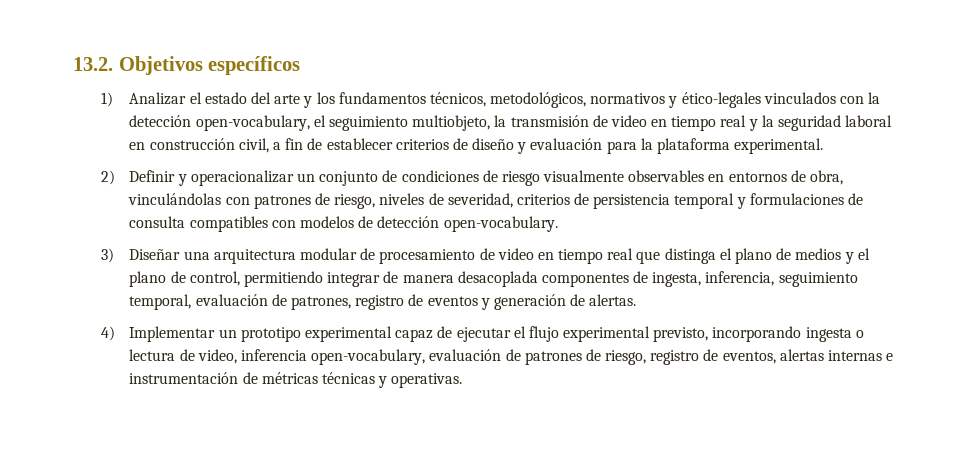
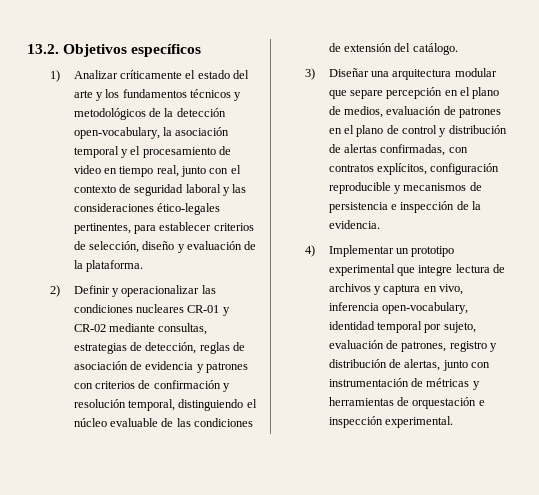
(187, 98) none -> [119,70,182,79] críticamente
[429,92,881,108] [129,115,893,131] [129,138,323,153] técnicos, metodológicos, normativos y ético-legales vinculados con la detección open-vocabulary, el seguimiento multiobjeto, la transmisión de video en tiempo real y la seguridad laboral en construcción civil, a fin de -> [190,89,242,101] [73,108,226,120] [73,127,230,139] [73,146,232,158] [73,165,241,177] [73,184,247,196] [73,203,220,215] [73,223,156,234] técnicos y metodológicos de la detección open-vocabulary, la asociación temporal y el procesamiento de video en tiempo real, junto con el contexto de seguridad laboral y las consideraciones ético-legales pertinentes, para
(468, 144) none -> [88,241,139,253] selección,
[606,138,824,154] para la plataforma experimental. -> [244,241,257,250] [73,260,143,272] de la plataforma.
[297,170,844,186] [128,193,864,209] [129,216,558,232] un conjunto de condiciones de riesgo visualmente observables en entornos de obra, vinculándolas con patrones de riesgo, niveles de severidad, criterios de persistencia temporal y formulaciones de consulta compatibles con modelos de detección open-vocabulary. -> [201,285,216,294] [73,304,230,316] [73,323,208,335] [73,342,246,354] [73,361,249,373] [73,380,231,392] [73,399,257,411] [73,418,254,427] [328,43,458,55] las condiciones nucleares CR-01 y CR-02 mediante consultas, estrategias de detección, reglas de asociación de evidencia y patrones con criterios de confirmación y resolución temporal, distinguiendo el núcleo evaluable de las condiciones de extensión del catálogo.
[360,248,870,264] [129,271,858,287] [129,294,637,310] de procesamiento de video en tiempo real que distinga el plano de medios y el plano de control, permitiendo integrar de manera desacoplada componentes de ingesta, inferencia, seguimiento temporal, evaluación de patrones, registro de eventos y generación de alertas. -> [328,87,500,99] [328,106,502,118] [328,125,507,137] [328,144,468,156] [328,163,500,175] [328,182,482,194] [328,201,482,213] [328,220,380,229] que separe percepción en el plano de medios, evaluación de patrones en el plano de control y distribución de alertas confirmadas, con contratos explícitos, configuración reproducible y mecanismos de persistencia e inspección de la evidencia.
[395,326,864,342] [129,349,894,365] [129,372,463,388] capaz de ejecutar el flujo experimental previsto, incorporando ingesta o lectura de video, inferencia open-vocabulary, evaluación de patrones de riesgo, registro de eventos, alertas internas e instrumentación de métricas técnicas y operativas. -> [396,264,506,276] [328,283,464,295] [328,302,468,314] [328,321,476,333] [328,340,498,352] [328,359,491,371] [328,378,480,390] [328,397,485,409] [328,416,453,428] que integre lectura de archivos y captura en vivo, inferencia open-vocabulary, identidad temporal por sujeto, evaluación de patrones, registro y distribución de alertas, junto con instrumentación de métricas y herramientas de orquestación e inspección experimental.

